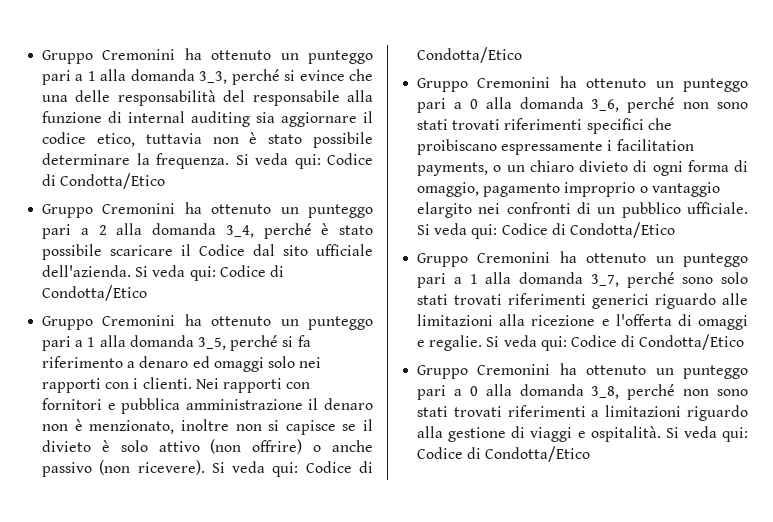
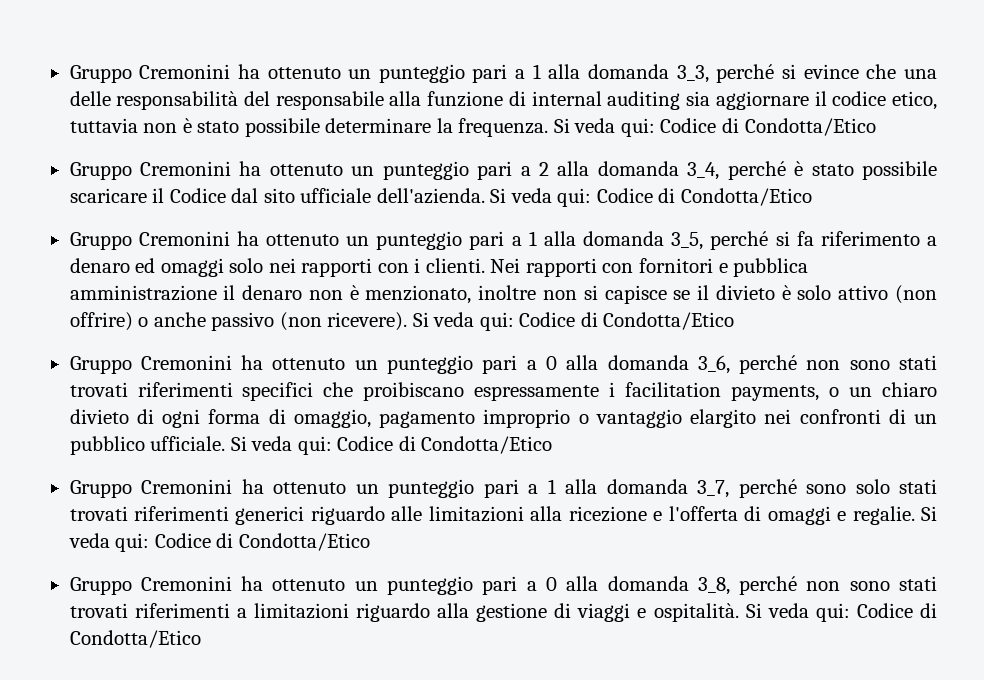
[42,48,373,64] Gruppo Cremonini ha ottenuto un punteggo -> [69,64,465,83] Gruppo Cremonini ha ottenuto un punteggio
[307,204,373,218] punteggo -> [382,161,469,180] punteggio
[307,316,373,330] punteggo -> [376,231,463,250] punteggio
[683,78,748,92] punteggo -> [387,355,474,374] punteggio
[683,253,748,267] punteggo -> [388,479,475,498] punteggio
[683,365,748,379] punteggo -> [387,576,474,595] punteggio

